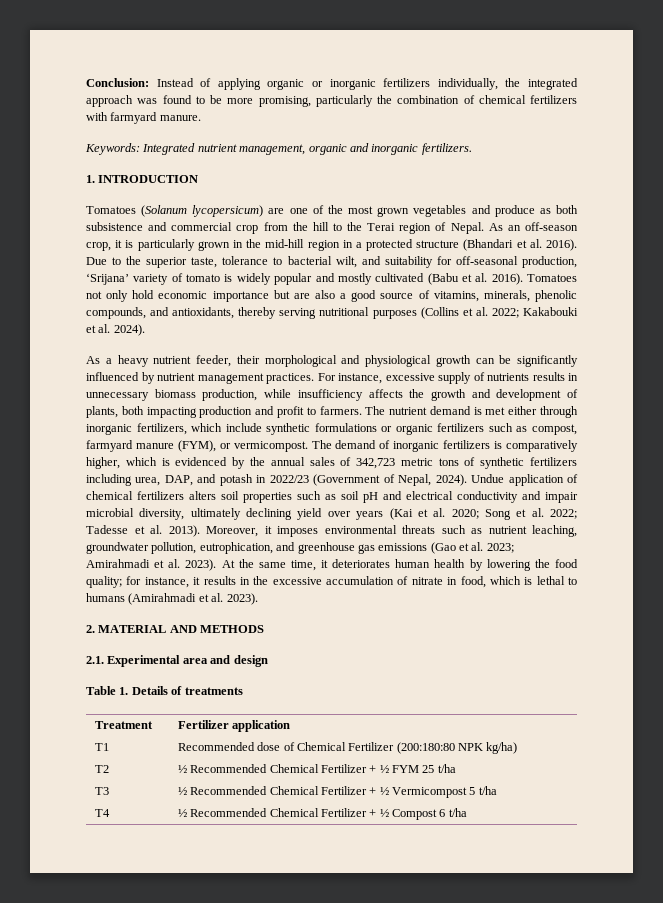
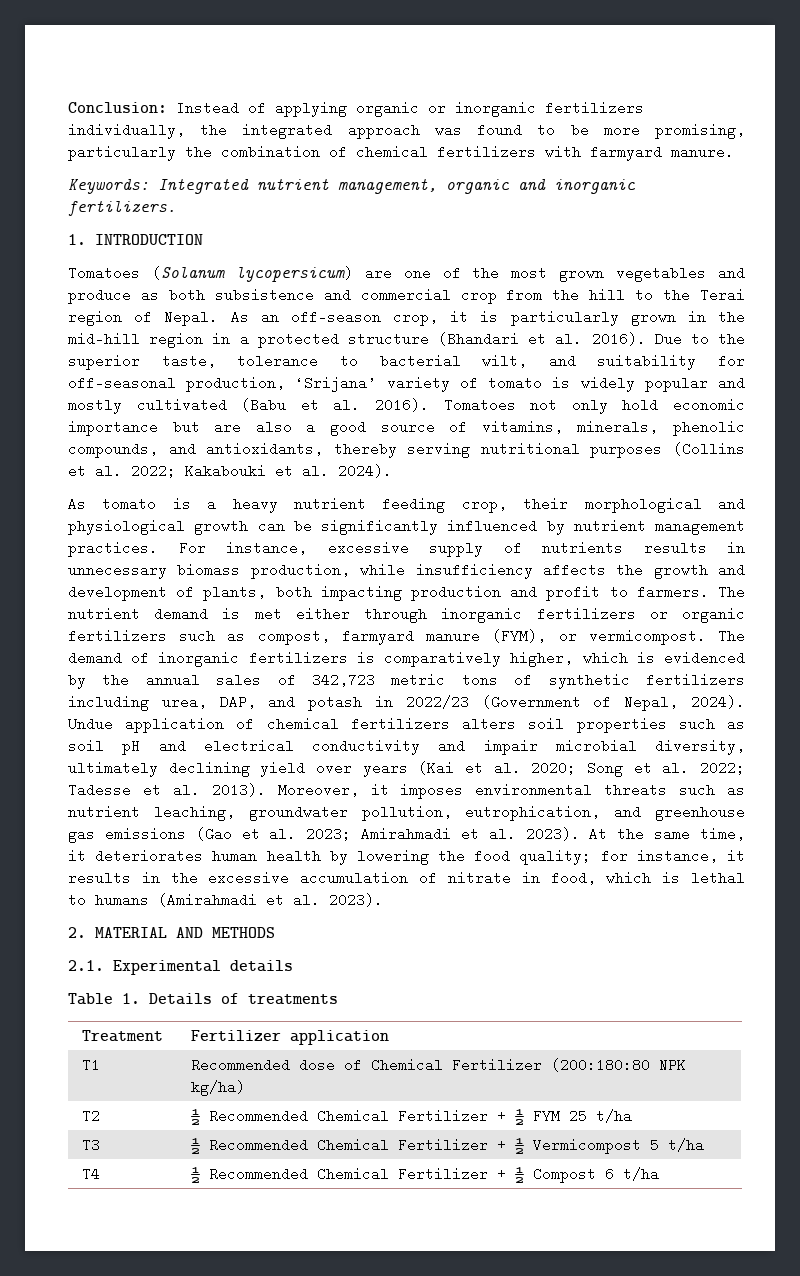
(100, 360) none -> [102,497,191,511] tomato is
[196,355,231,367] feeder, -> [382,497,507,513] feeding crop,
[136,423,377,435] fertilizers, which include synthetic formulations -> [536,607,636,621] fertilizers
[182,655,268,667] area and design -> [230,960,293,972] details

